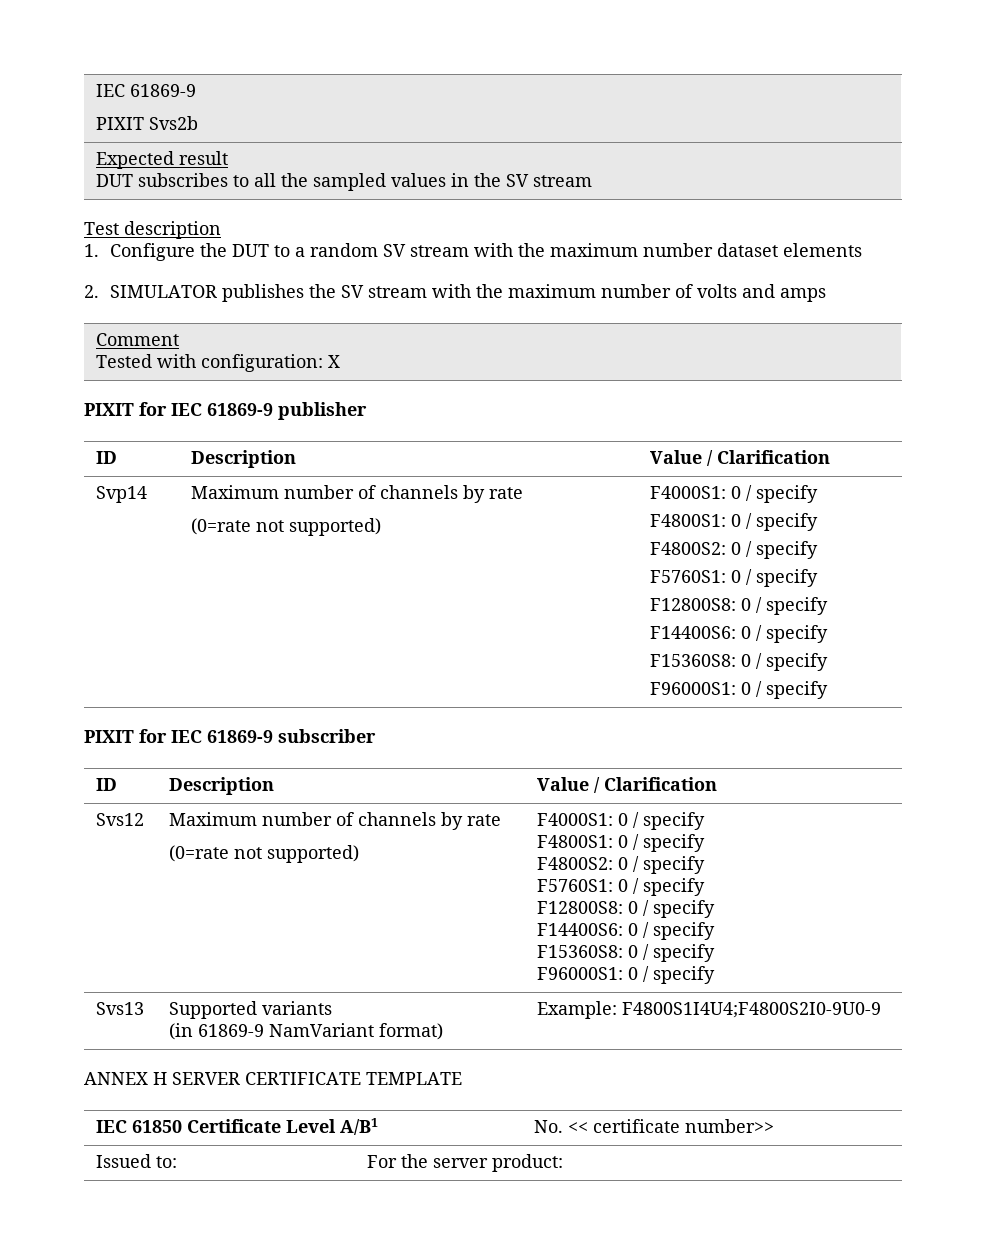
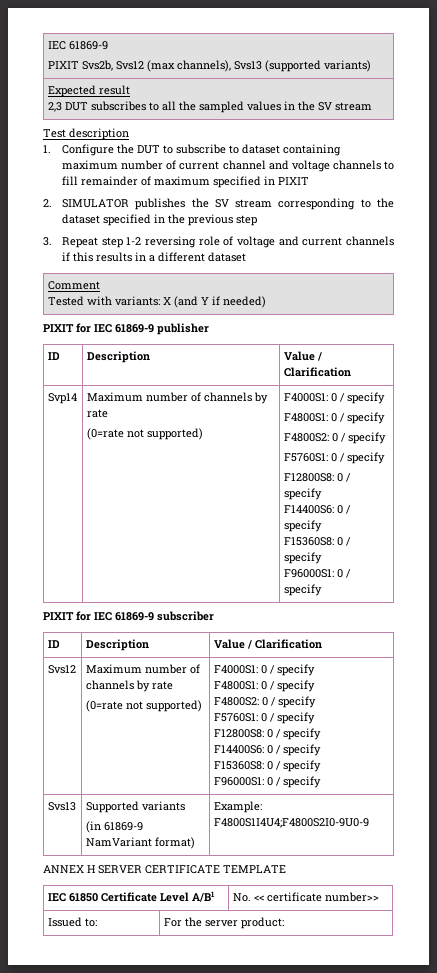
[148,116,198,130] Svs2b -> [81,60,371,72] Svs2b, Svs12 (max channels), Svs13 (supported variants)
(228, 158) none -> [47,102,62,112] 2,3
[295,243,863,257] a random SV stream with the maximum number dataset elements -> [175,144,341,156] [61,160,394,172] [61,176,309,188] subscribe to dataset containing maximum number of current channel and voltage channels to fill remainder of maximum specified in PIXIT
[432,284,827,302] with the maximum number of volts and amps -> [278,198,394,210] [61,214,257,226] [43,236,394,248] [61,252,246,262] corresponding to the dataset specified in the previous step // 3. Repeat step 1-2 reversing role of voltage and current channels if this results in a different dataset
[200,354,323,372] configuration: -> [114,296,160,306] variants:
(340, 361) none -> [173,296,266,308] (and Y if needed)

